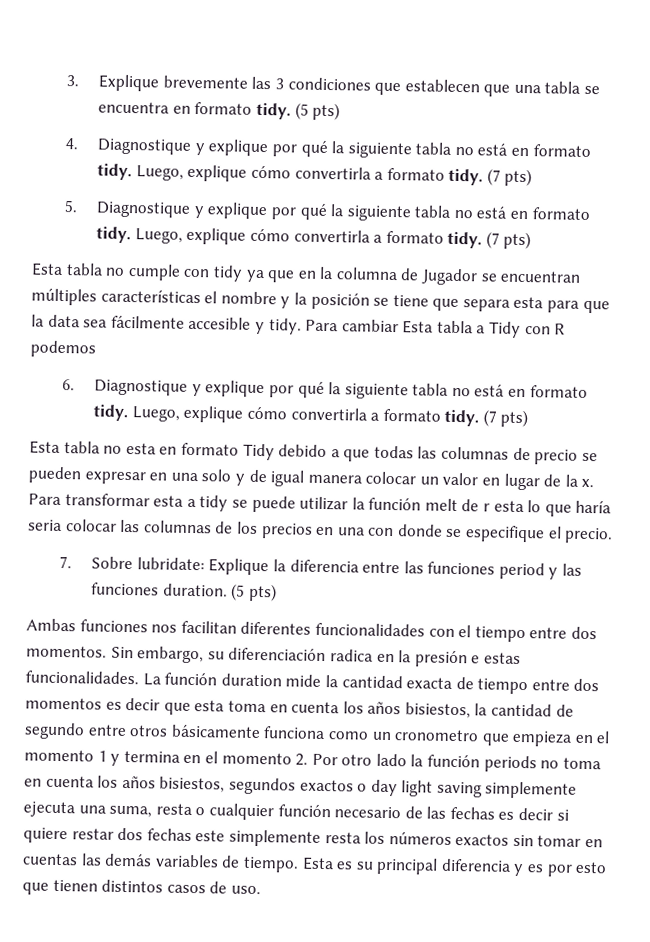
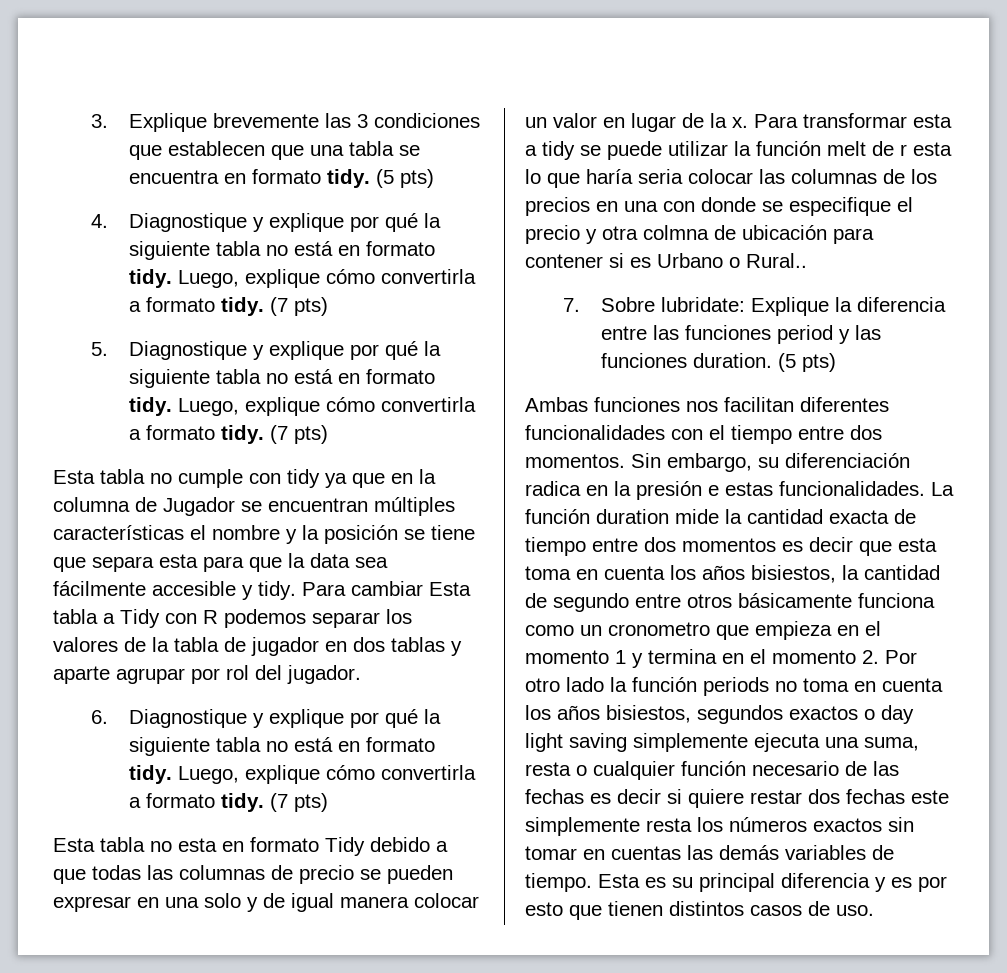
(96, 349) none -> [312,609,412,628] [53,637,462,656] [53,665,361,684] separar los valores de la tabla de jugador en dos tablas y aparte agrupar por rol del jugador.
[564,527,614,544] precio. -> [525,225,874,244] [525,253,807,268] precio y otra colmna de ubicación para contener si es Urbano o Rural..

